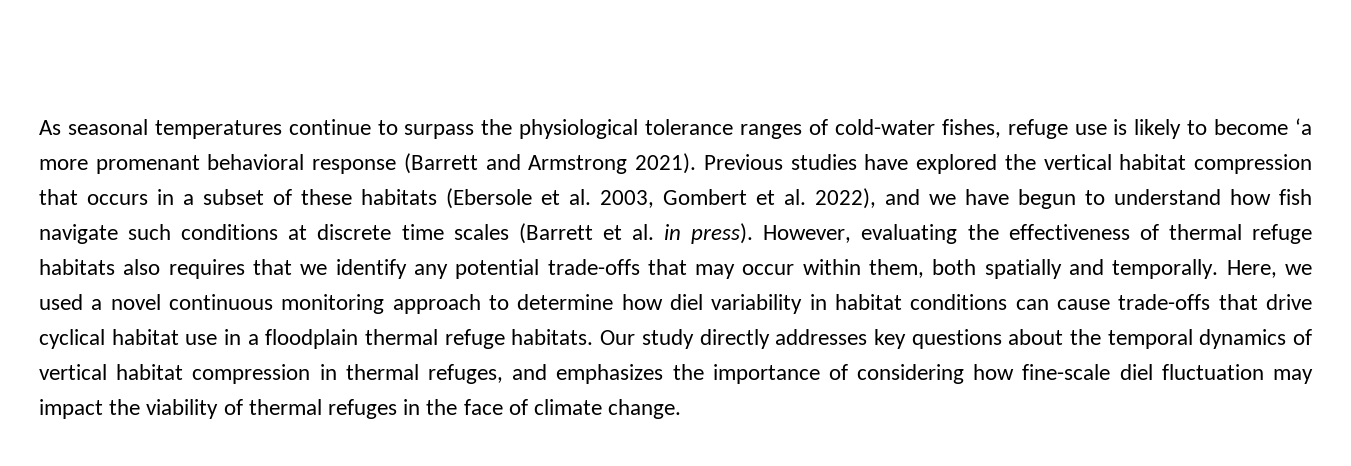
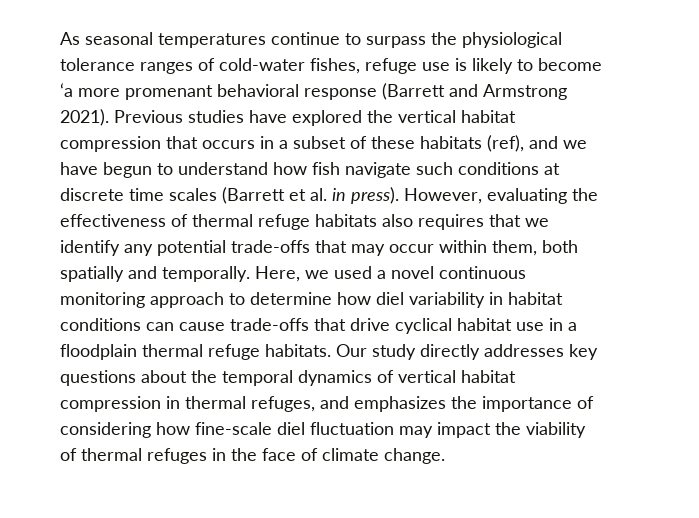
[446,188,876,209] (Ebersole et al. 2003, Gombert et al. 2022), -> [487,135,524,152] (ref),

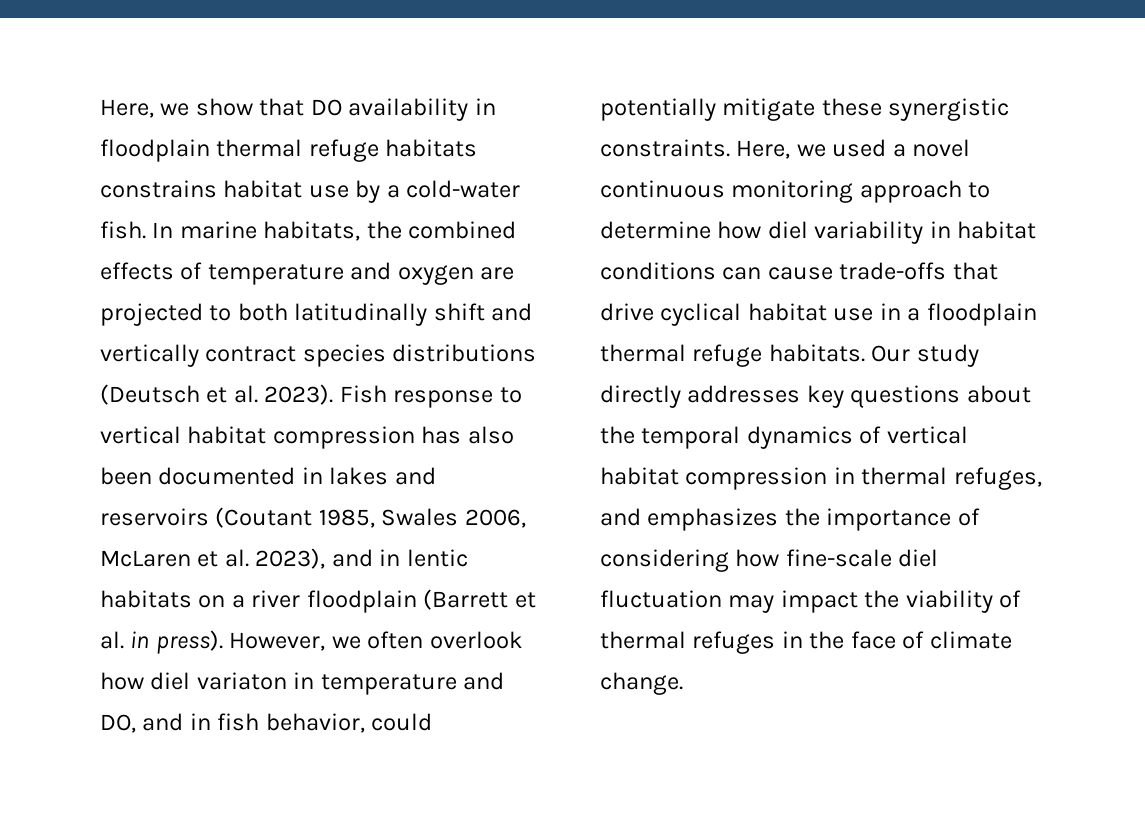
[60,32,562,48] [60,58,602,74] [60,83,567,100] [60,109,516,126] [60,135,587,152] [60,162,560,178] [60,188,217,201] As seasonal temperatures continue to surpass the physiological tolerance ranges of cold-water fishes, refuge use is likely to become ‘a more promenant behavioral response (Barrett and Armstrong 2021). Previous studies have explored the vertical habitat compression that occurs in a subset of these habitats (ref), and we have begun to understand how fish navigate such conditions at discrete time scales -> [100,98,496,121] [100,139,478,162] [100,180,521,203] [100,221,517,241] [100,262,515,285] [100,303,533,326] [100,344,537,367] [100,384,522,408] [100,426,514,449] [100,467,436,485] [100,507,526,528] [100,548,468,569] [100,590,417,613] Here, we show that DO availability in floodplain thermal refuge habitats constrains habitat use by a cold-water fish. In marine habitats, the combined effects of temperature and oxygen are projected to both latitudinally shift and vertically contract species distributions (Deutsch et al. 2023). Fish response to vertical habitat compression has also been documented in lakes and reservoirs (Coutant 1985, Swales 2006, McLaren et al. 2023), and in lentic habitats on a river floodplain
[487,188,598,204] [60,214,549,230] [60,240,578,256] [60,266,250,282] evaluating the effectiveness of thermal refuge habitats also requires that we identify any potential trade-offs that may occur within them, both spatially and temporally. -> [331,631,523,649] [100,672,505,695] [100,713,433,733] [600,98,1010,121] [600,139,730,157] we often overlook how diel variaton in temperature and DO, and in fish behavior, could potentially mitigate these synergistic constraints.

